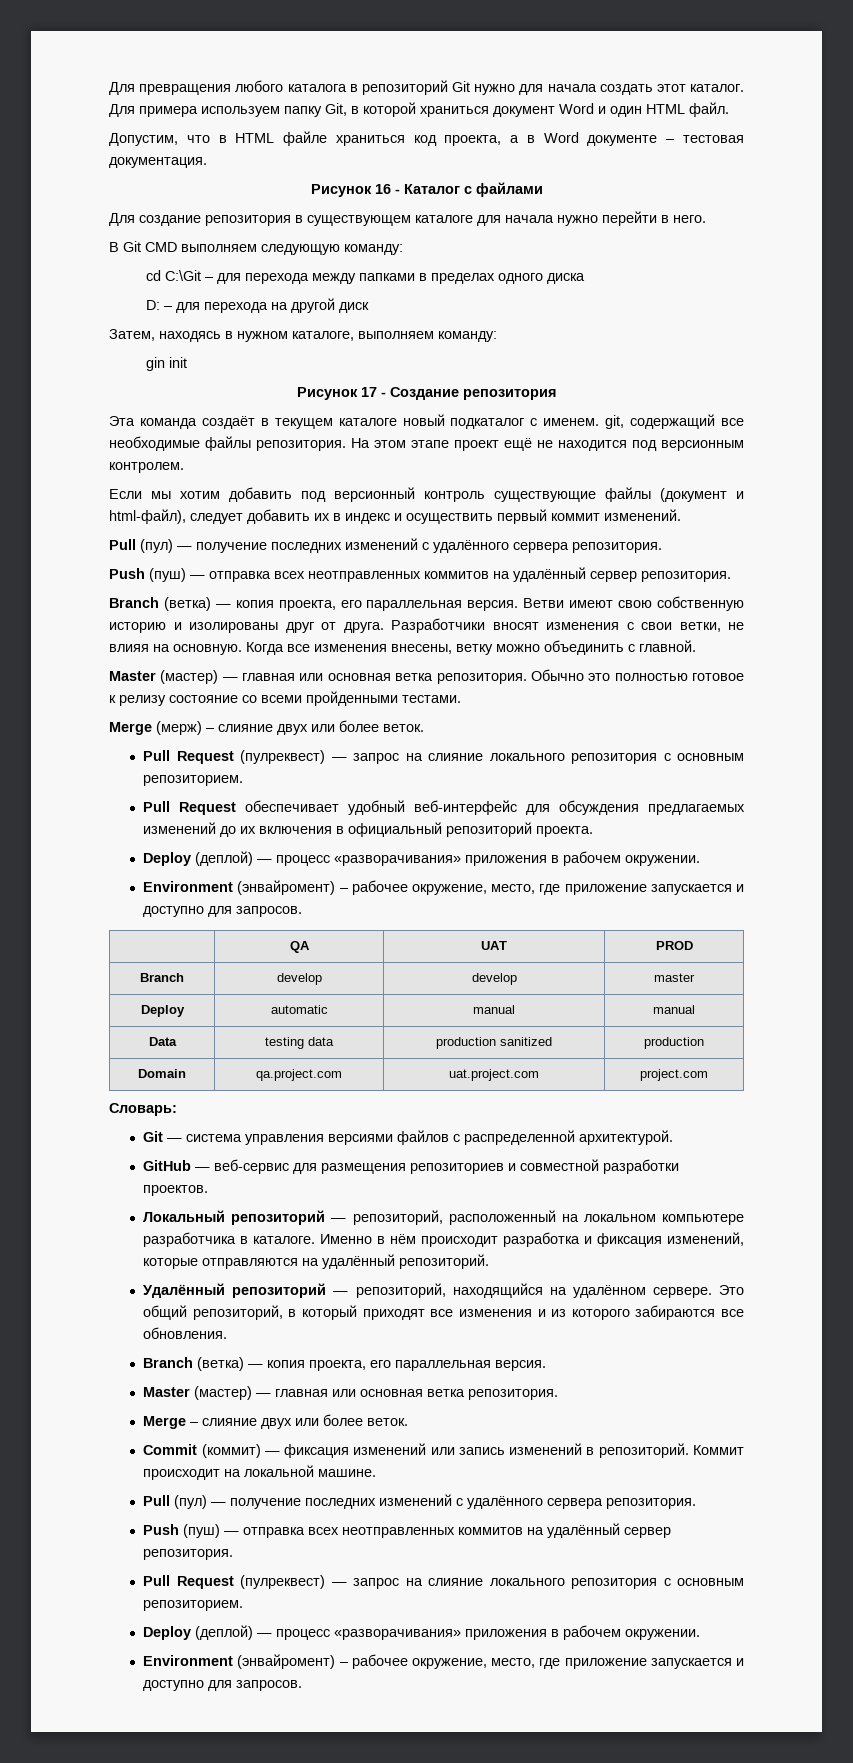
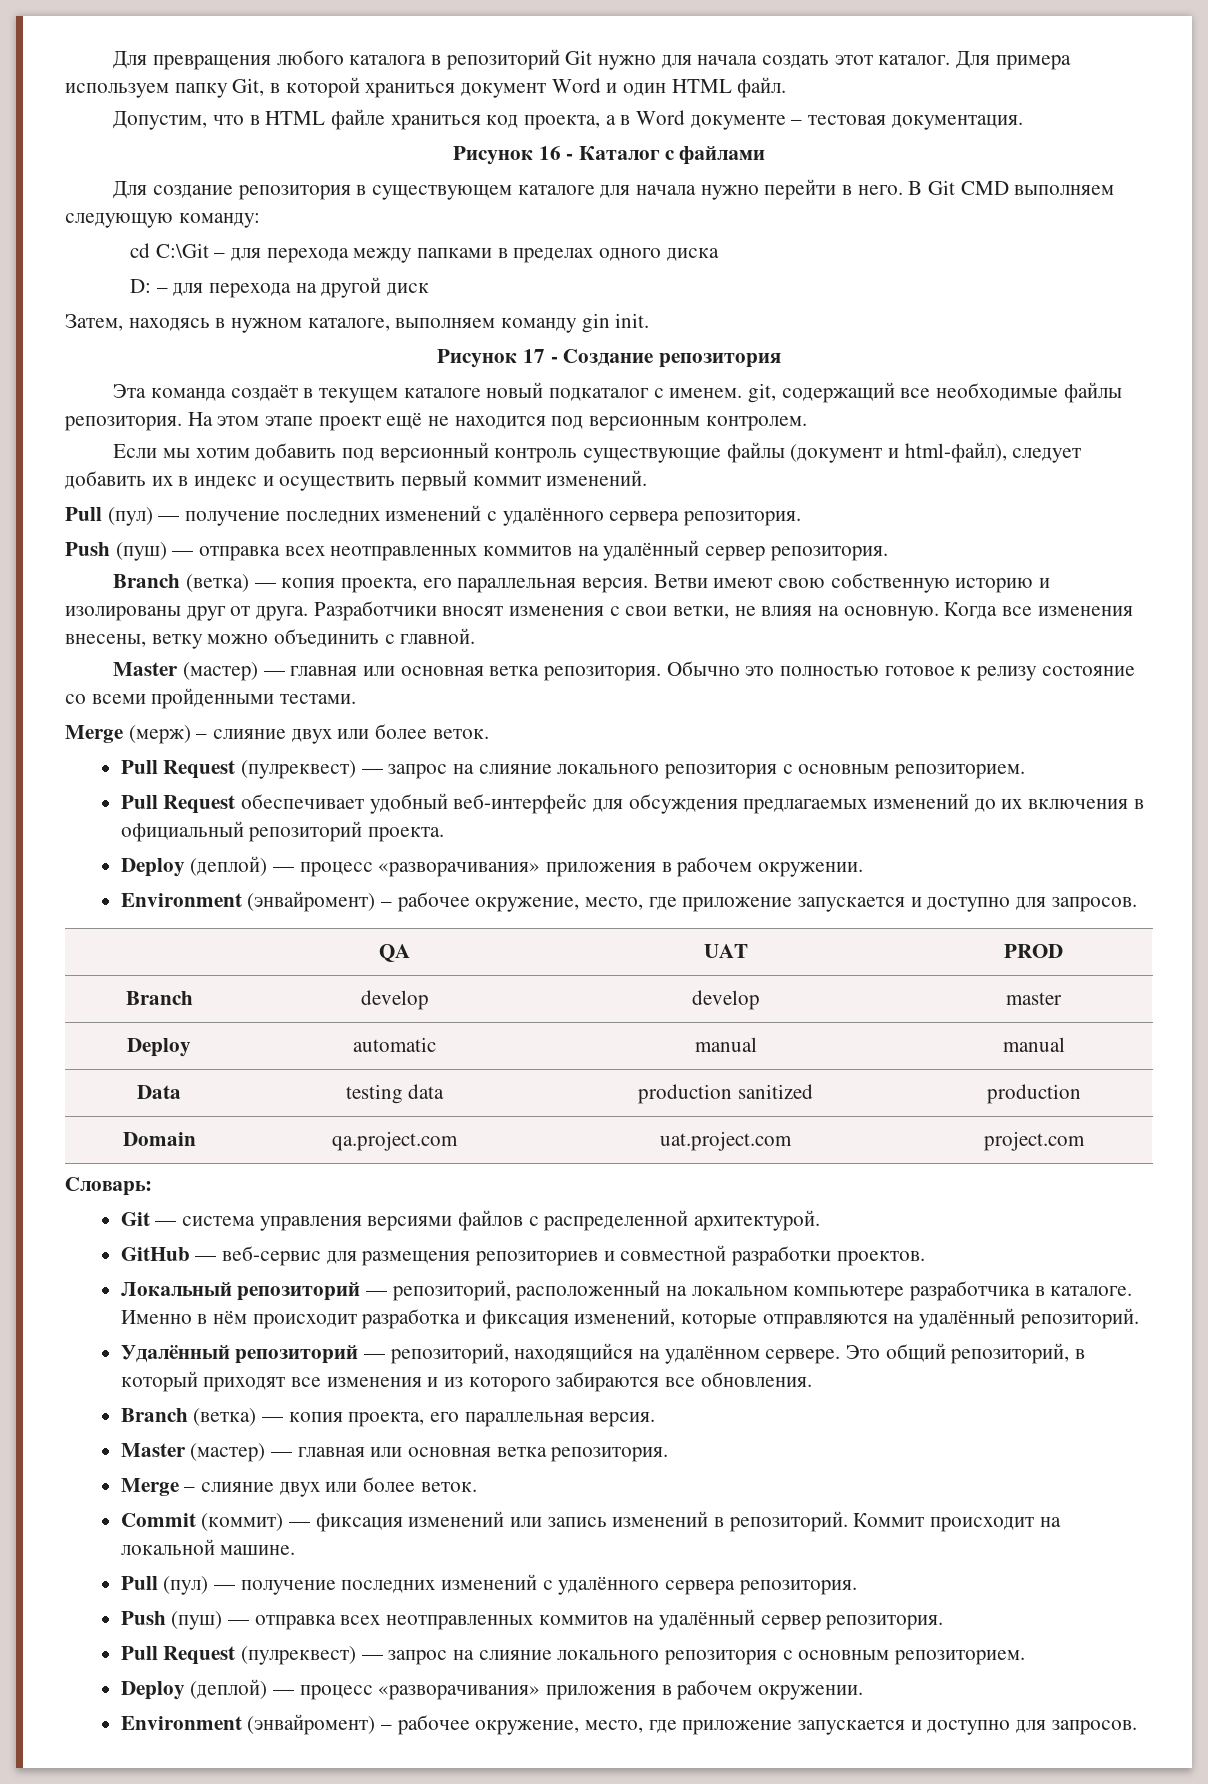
(706, 219) // -> (903, 190) none
[438,331,497,342] [145,357,187,371] команду: // gin init -> [501,313,650,333] команду gin init.

